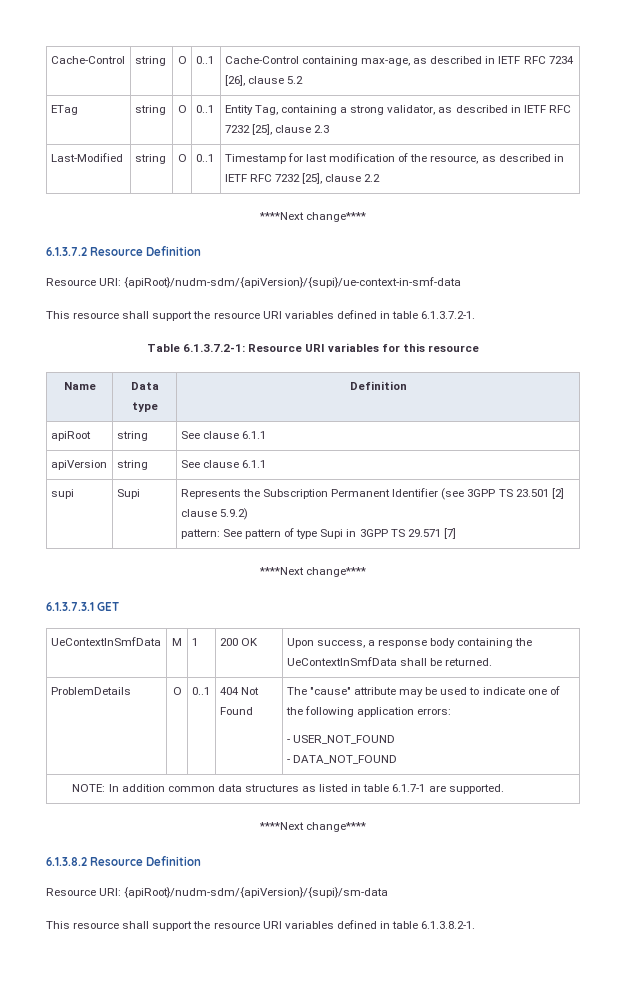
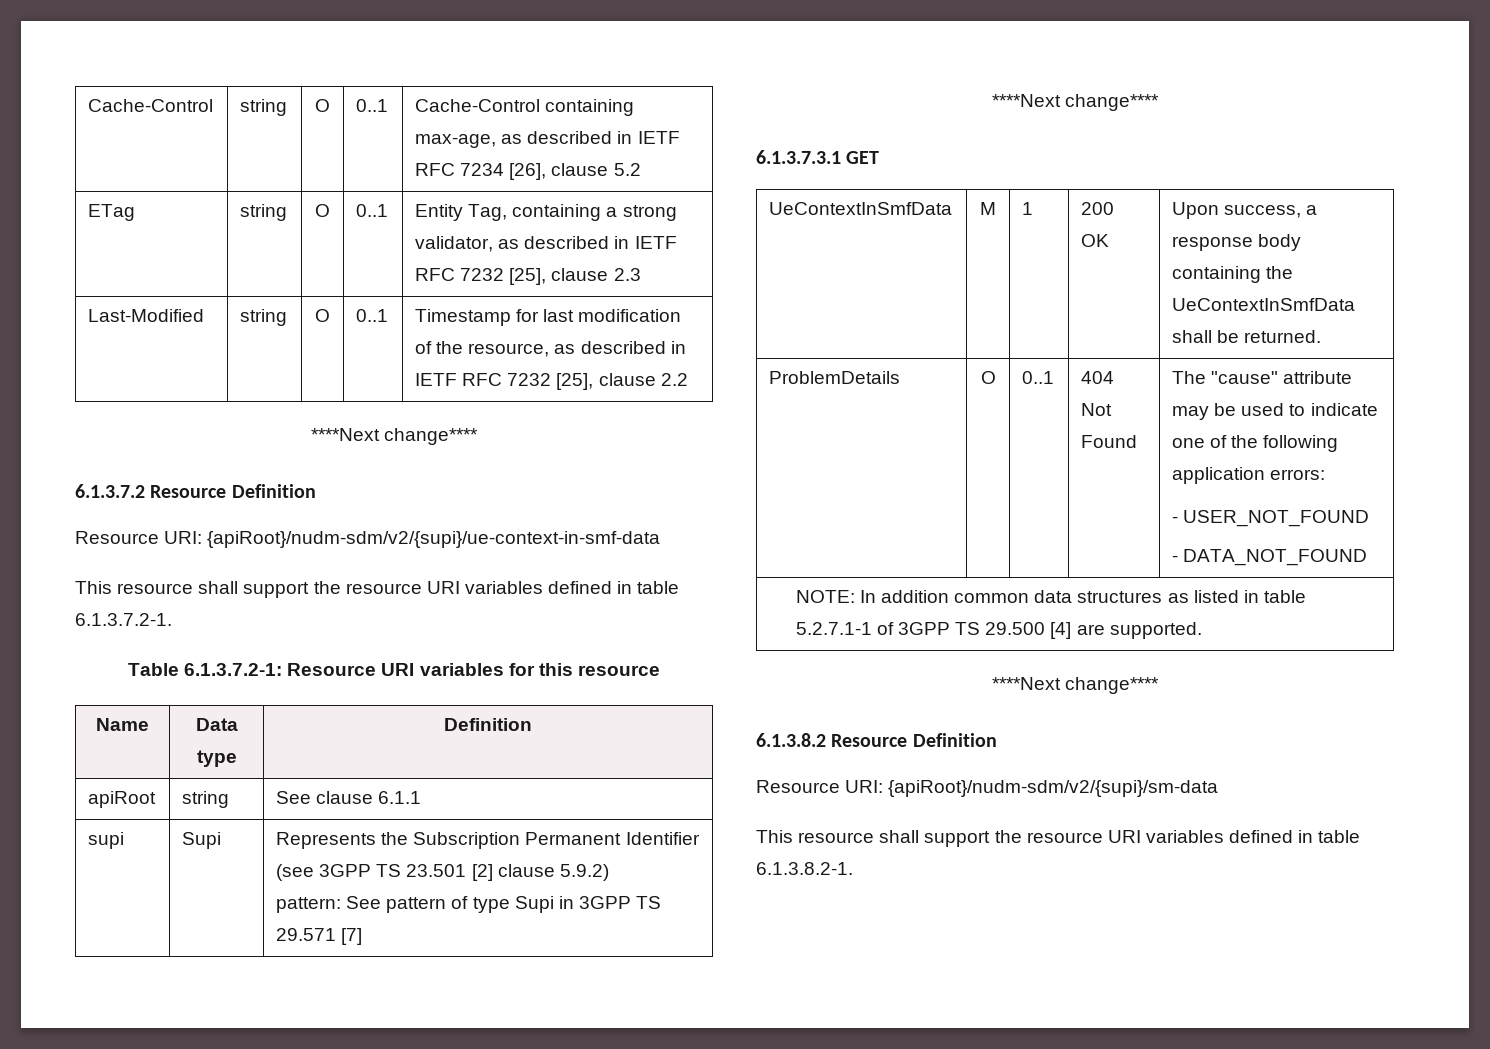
[124,277,462,288] {apiRoot}/nudm-sdm/{apiVersion}/{supi}/ue-context-in-smf-data -> [207,531,661,548] {apiRoot}/nudm-sdm/v2/{supi}/ue-context-in-smf-data
[50,460,107,470] [116,460,148,470] [180,460,266,468] // apiVersion | string | See clause 6.1.1 -> (422, 797) none
[392,784,426,792] 6.1.7-1 -> [795,622,1072,639] 5.2.7.1-1 of 3GPP TS 29.500 [4]
[124,887,389,898] {apiRoot}/nudm-sdm/{apiVersion}/{supi}/sm-data -> [888,780,1219,797] {apiRoot}/nudm-sdm/v2/{supi}/sm-data

